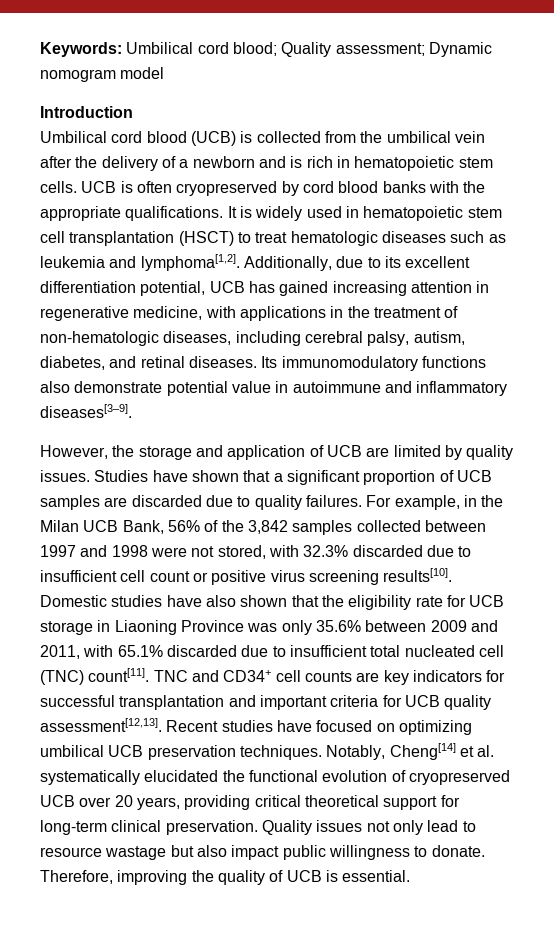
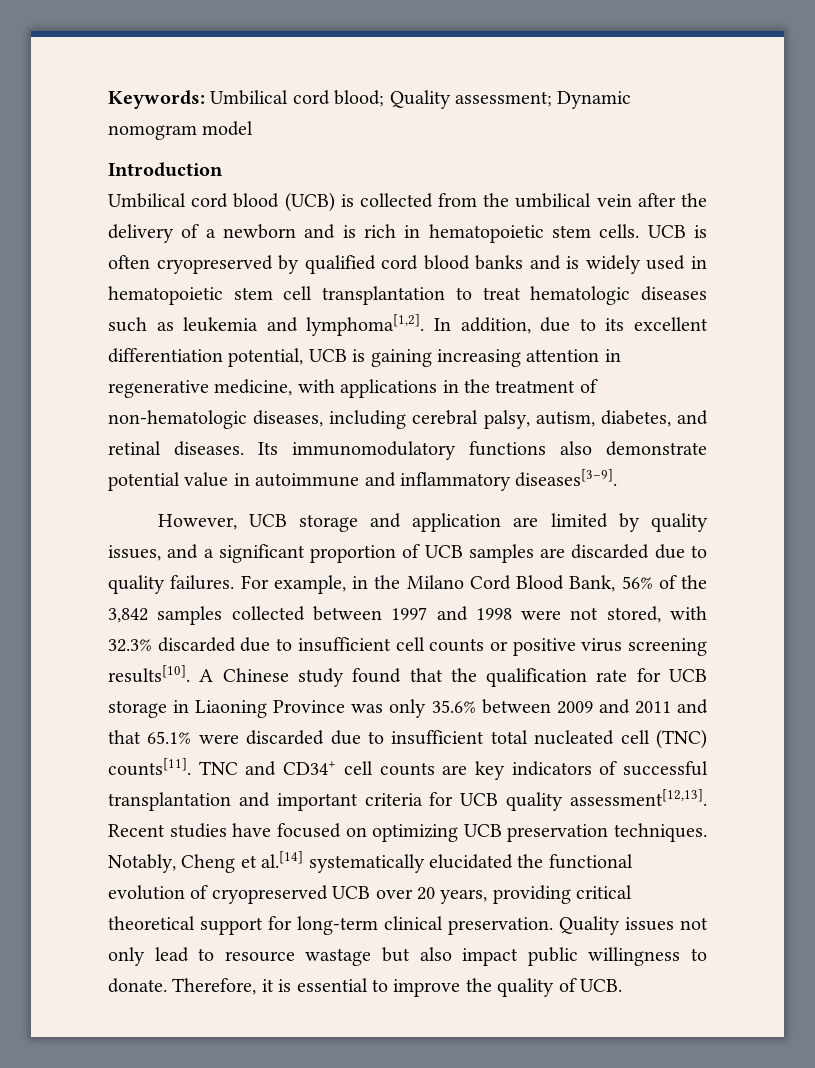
(299, 188) none -> [304,255,376,274] qualified
[428,181,486,193] [40,206,237,221] with the appropriate qualifications. It -> [529,255,561,270] and
[178,231,234,246] (HSCT) -> (446, 295) none
[243,256,332,271] Additionally, -> [434,317,531,334] In addition,
[248,281,329,296] has gained -> [352,349,432,367] is gaining
[112,445,135,457] the -> [248,514,287,527] UCB
[309,445,362,457] of UCB -> (502, 522) none
[40,470,271,482] issues. Studies have shown that -> [108,544,199,561] issues, and
[40,520,119,532] Milan UCB -> [406,575,564,590] Milano Cord Blood
[149,571,190,582] count -> [429,638,485,652] counts
[40,595,288,607] Domestic studies have also shown -> [199,668,402,687] A Chinese study found
[348,595,412,610] eligibility -> [486,668,588,687] qualification
[40,645,163,659] 2011, with 65.1% -> [634,699,709,714] [108,730,239,744] 2011 and that 65.1% were
[88,668,150,682] count[11]. -> [108,758,191,776] counts[11].
[486,670,506,682] for -> [599,761,618,775] of
[40,745,104,757] umbilical -> (459, 833) none
[389,743,495,760] Cheng[14] et al. -> [181,851,304,873] Cheng et al.[14]
[117,870,411,885] improving the quality of UCB is essential. -> [261,978,622,997] it is essential to improve the quality of UCB.

